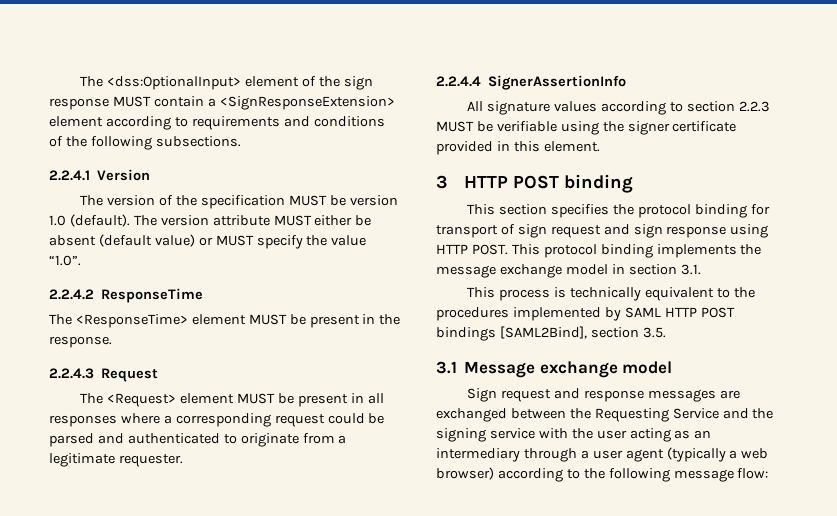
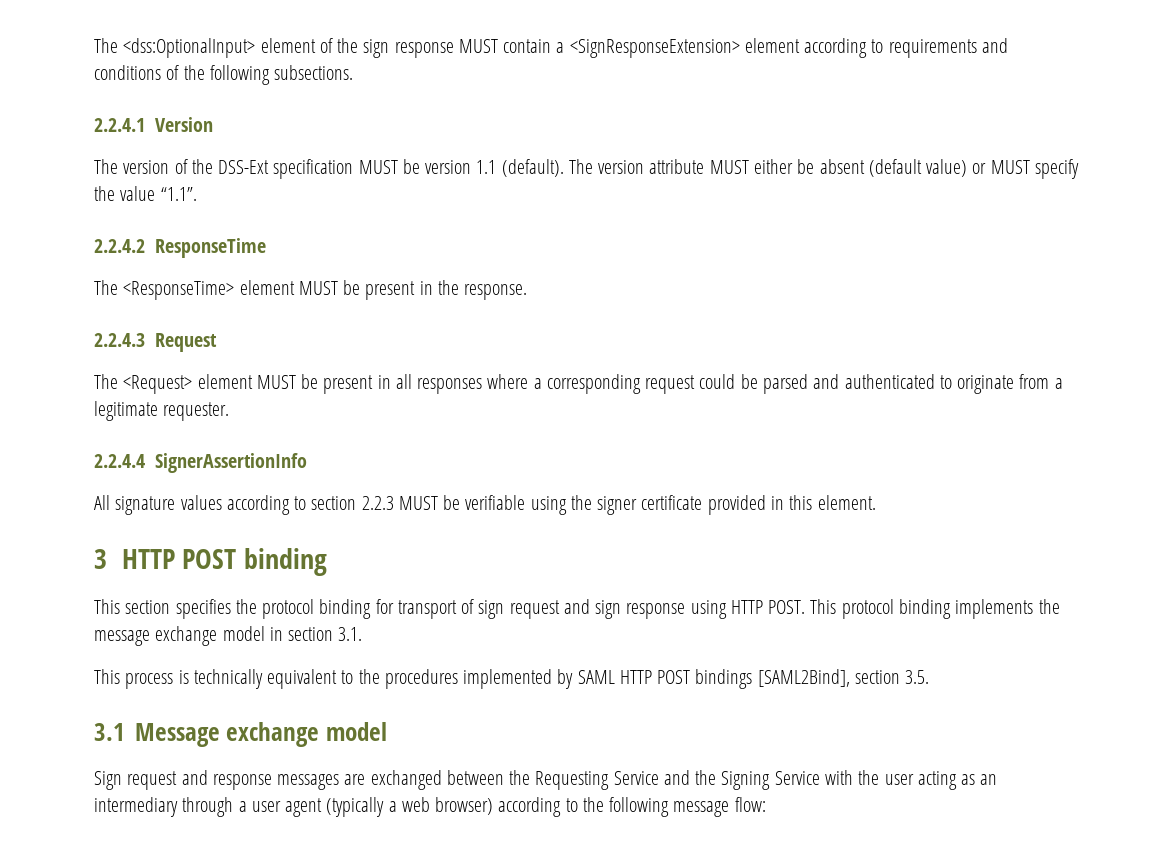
(198, 200) none -> [218,160,270,174] DSS-Ext
[49,215,66,226] 1.0 -> [476,160,497,174] 1.1
[49,255,81,266] “1.0”. -> [160,187,197,201] “1.1”.
[436,428,535,442] signing service -> [721,771,820,790] Signing Service

